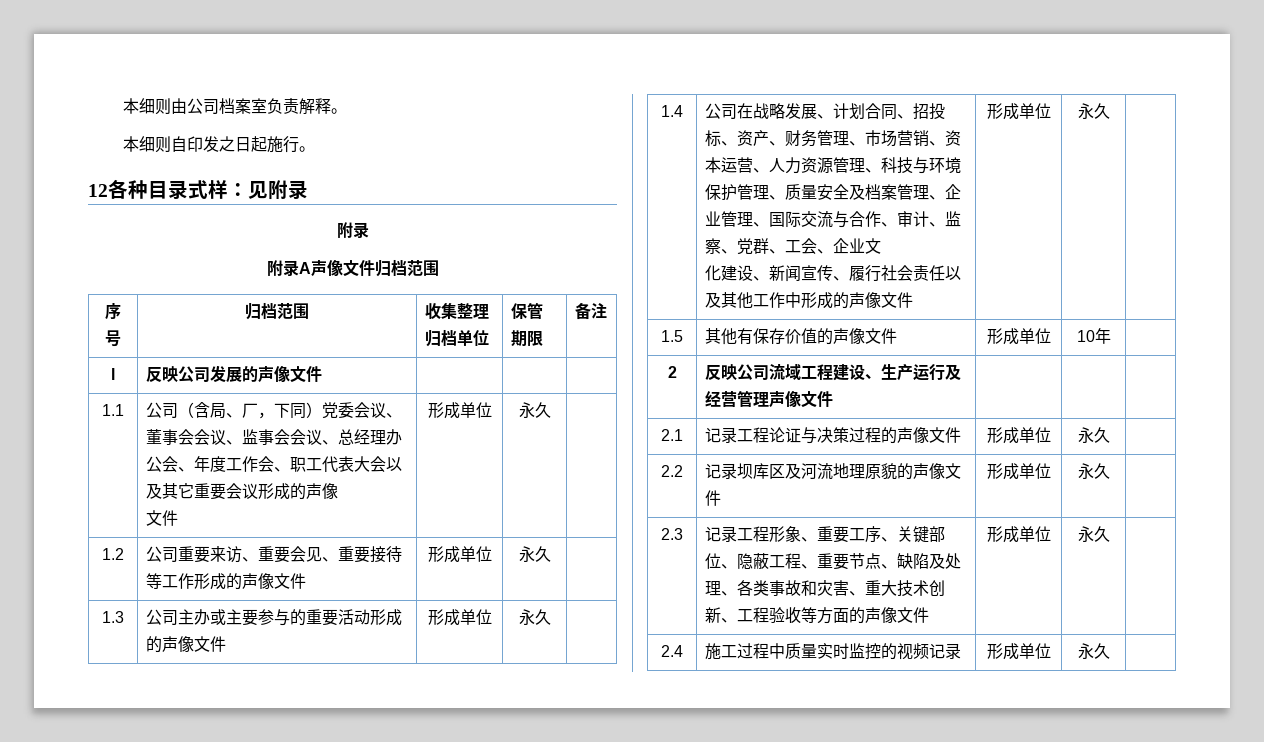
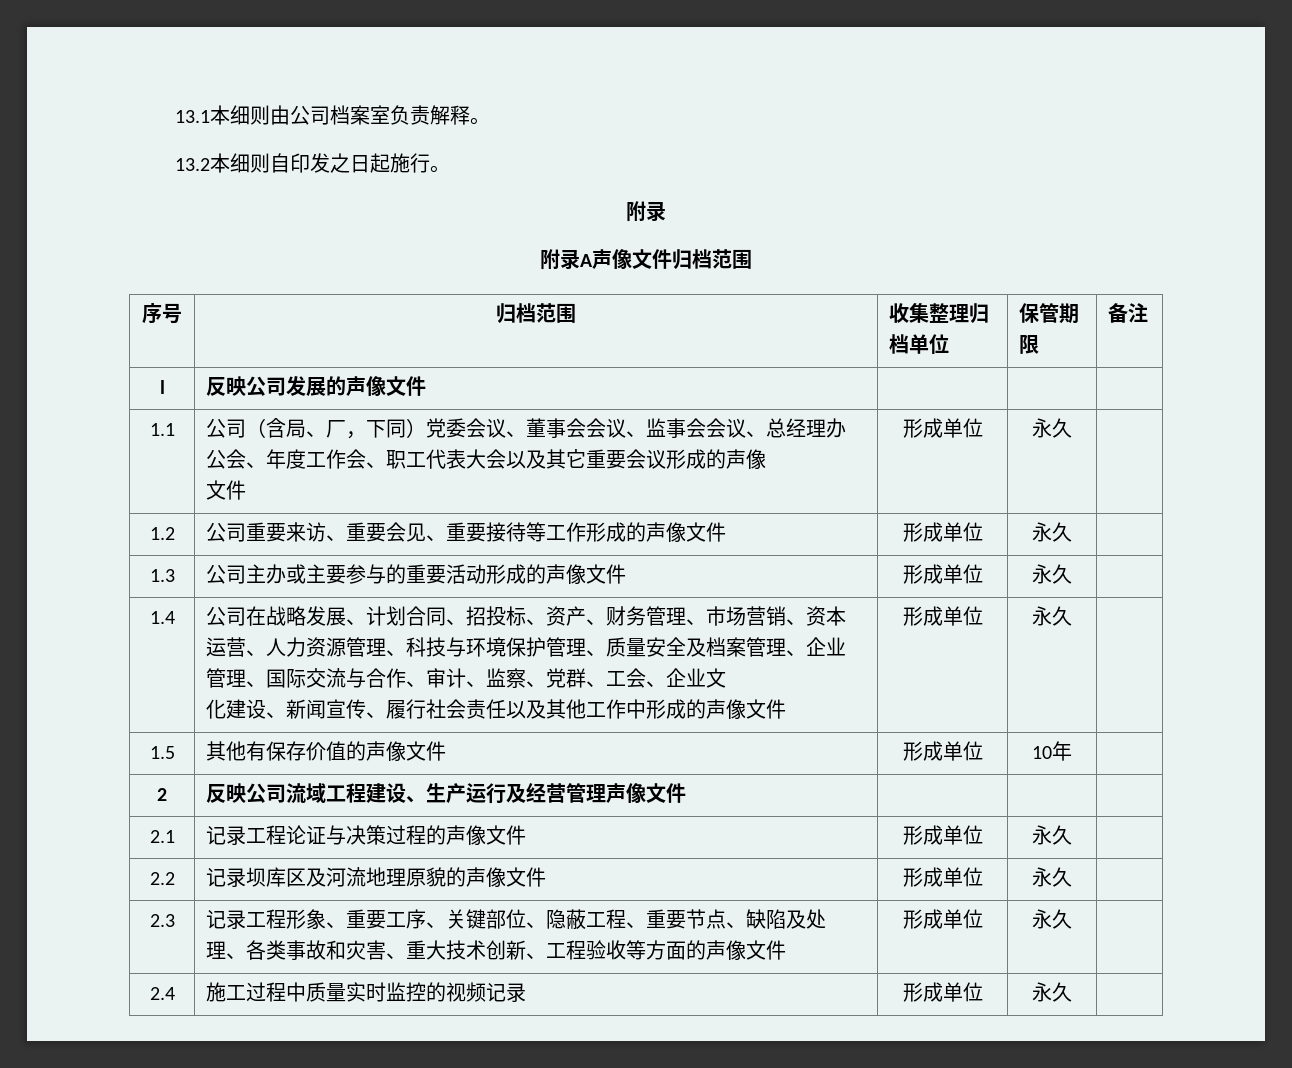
(123, 106) none -> [175,110,211,123] 13.1
(348, 111) none -> [175,158,211,171] 13.2
[88,179,308,200] // 12各种目录式样：见附录 -> (451, 169) none

